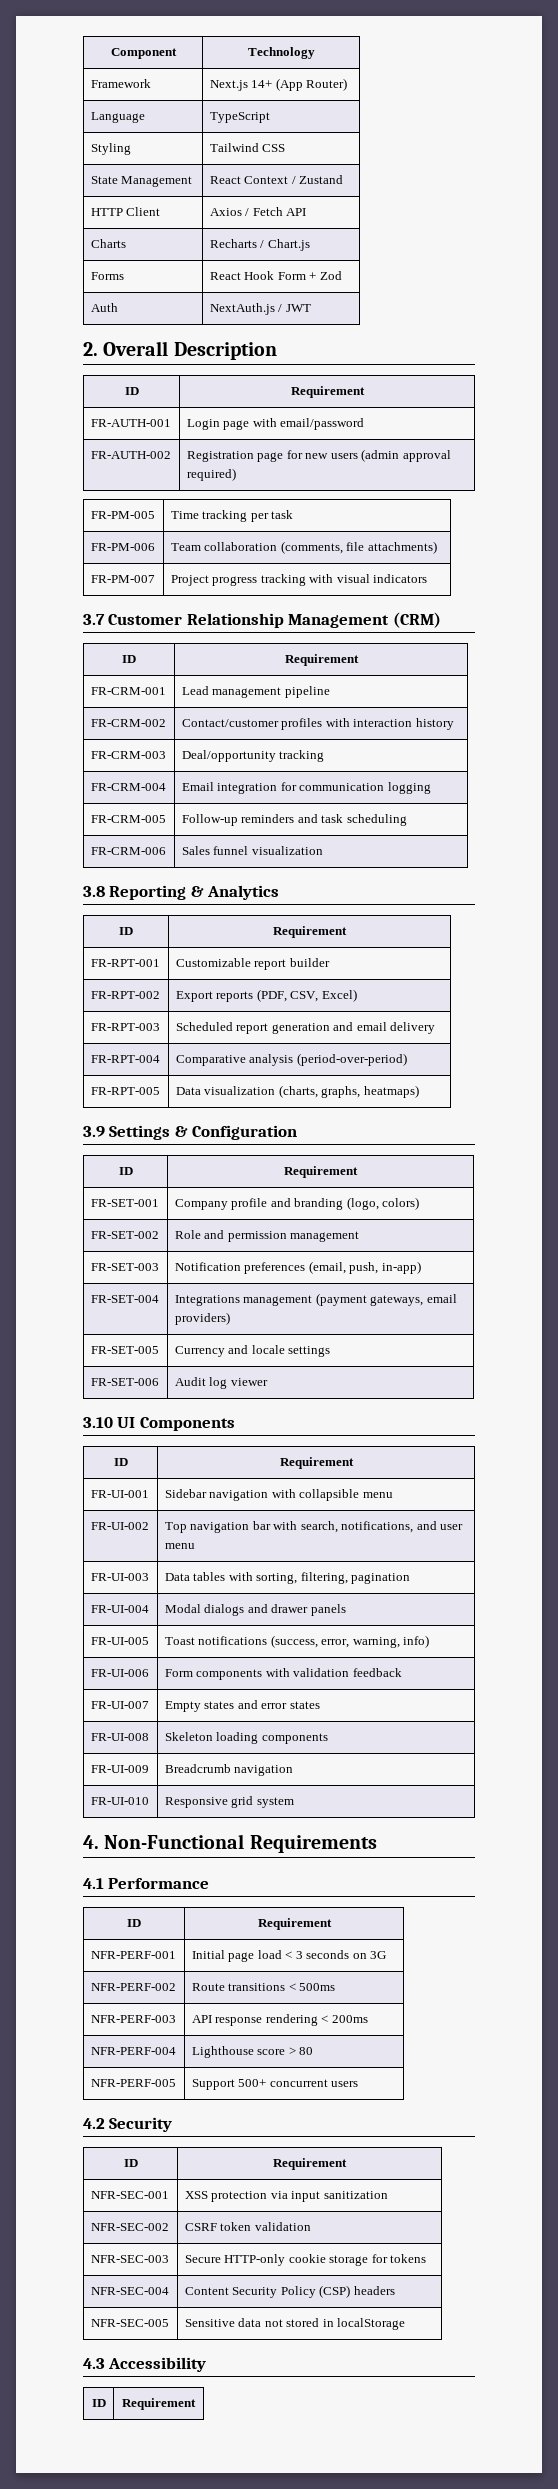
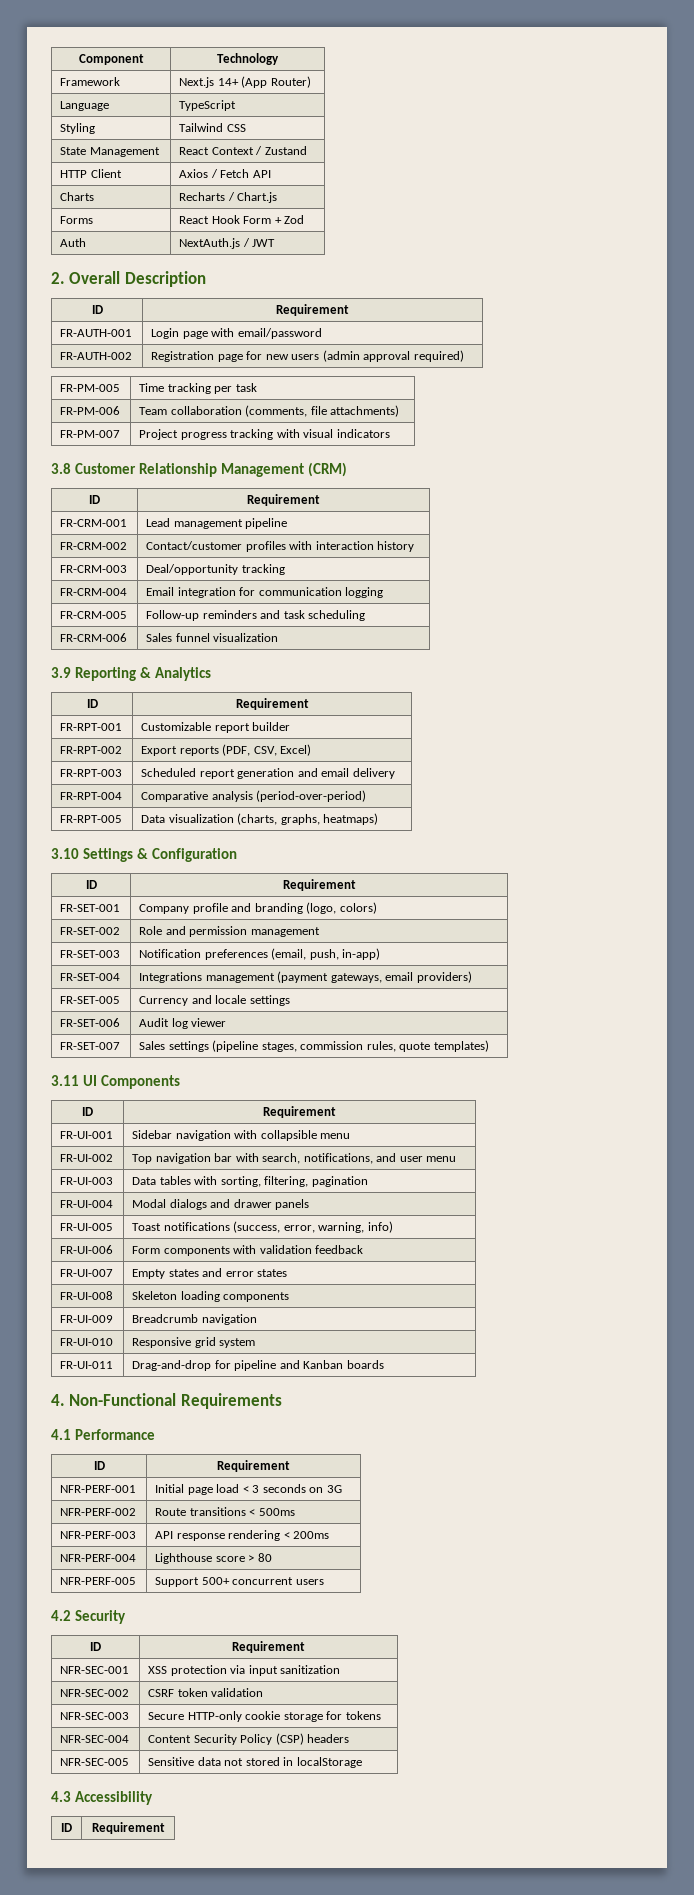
[83,614,105,625] 3.7 -> [51,463,71,474] 3.8
[83,886,105,897] 3.8 -> [51,667,71,678] 3.9
[83,1126,105,1137] 3.9 -> [51,848,79,859] 3.10
[83,1417,113,1428] // 3.10 -> [60,1042,121,1050] [139,1040,489,1052] [51,1075,79,1086] // FR-SET-007 | Sales settings (pipeline stages, commission rules, quote templates) // 3.11
(294, 1802) none -> [60,1361,114,1369] [132,1360,384,1371] // FR-UI-011 | Drag-and-drop for pipeline and Kanban boards

